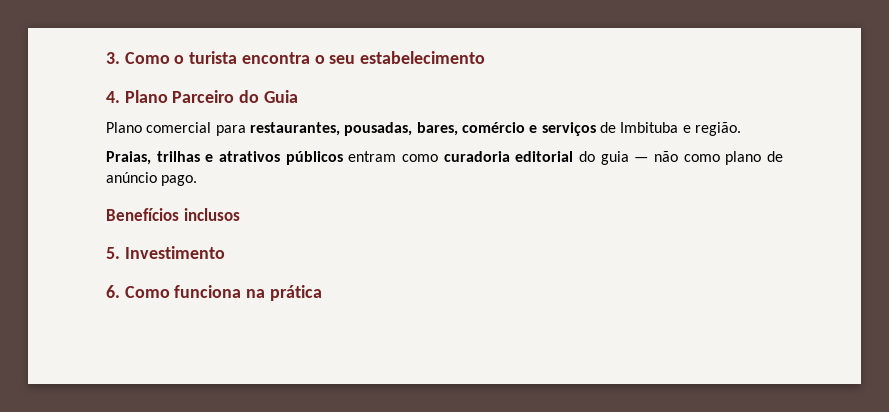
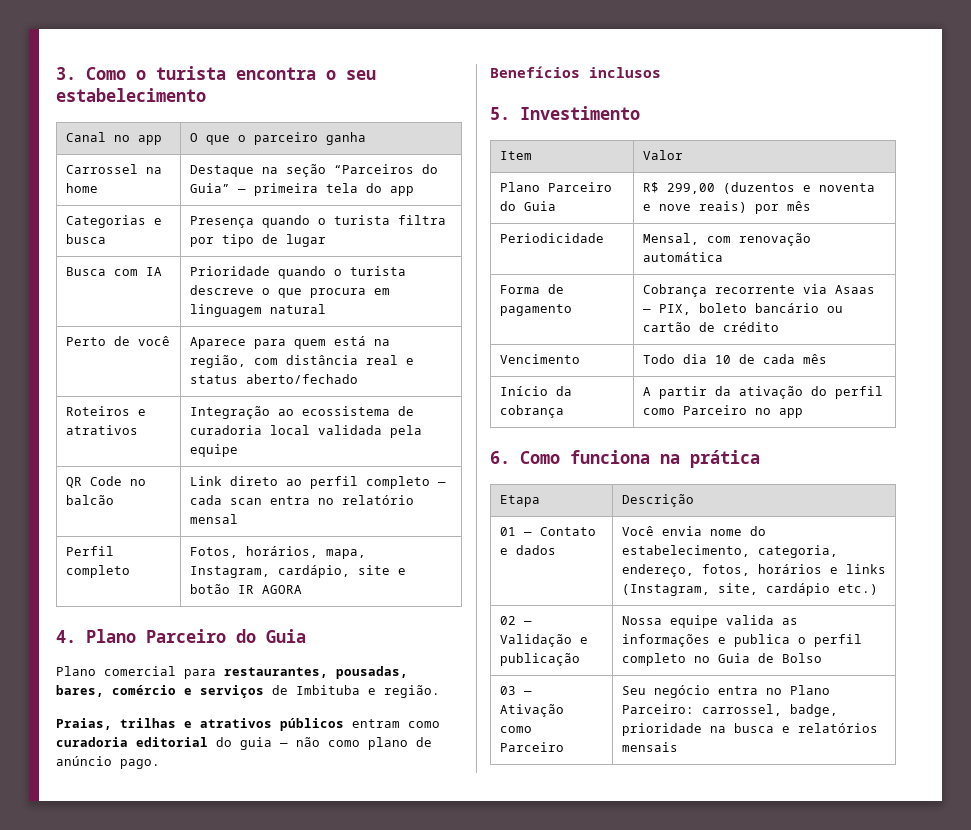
(486, 57) none -> [65,132,162,145] [189,132,366,145] [65,164,162,174] [65,183,98,193] [189,164,438,177] [189,183,414,196] [65,215,162,228] [65,234,106,244] [189,215,446,228] [189,234,326,247] [65,267,162,276] [189,266,406,279] [189,285,390,298] [189,304,326,317] [65,336,170,346] [189,336,390,349] [189,355,414,368] [189,374,358,384] [65,406,146,416] [65,425,138,435] [189,406,414,419] [189,425,422,438] [189,444,238,457] [65,476,146,488] [65,495,114,505] [189,476,446,489] [189,495,414,505] [189,514,238,524] [65,546,114,556] [65,565,130,578] [189,546,366,559] [189,565,406,578] [189,584,302,594] // Canal no app | O que o parceiro ganha // Carrossel na home | Destaque na seção “Parceiros do Guia” — primeira tela do app // Categorias e busca | Presença quando o turista filtra por tipo de lugar // Busca com IA | Prioridade quando o turista descreve o que procura em linguagem natural // Perto de você | Aparece para quem está na região, com distância real e status aberto/fechado // Roteiros e atrativos | Integração ao ecossistema de curadoria local validada pela equipe // QR Code no balcão | Link direto ao perfil completo — cada scan entra no relatório mensal // Perfil completo | Fotos, horários, mapa, Instagram, cardápio, site e botão IR AGORA
(225, 252) none -> [499,151,532,160] [642,150,683,160] [499,182,612,192] [499,201,556,211] [642,182,875,194] [642,201,811,214] [499,233,604,243] [642,233,811,246] [642,252,723,262] [499,284,564,294] [499,304,572,316] [642,284,875,297] [642,303,843,315] [642,322,779,332] [499,354,580,364] [642,354,827,364] [499,386,572,396] [499,405,564,418] [642,386,883,399] [642,405,803,418] // Item | Valor // Plano Parceiro do Guia | R$ 299,00 (duzentos e noventa e nove reais) por mês // Periodicidade | Mensal, com renovação automática // Forma de pagamento | Cobrança recorrente via Asaas — PIX, boleto bancário ou cartão de crédito // Vencimento | Todo dia 10 de cada mês // Início da cobrança | A partir da ativação do perfil como Parceiro no app
(322, 293) none -> [499,495,540,507] [621,494,694,507] [499,527,596,536] [499,545,556,555] [621,526,766,536] [621,545,838,558] [621,564,886,577] [621,583,878,596] [499,616,532,625] [499,634,588,647] [499,653,580,666] [621,615,798,628] [621,634,862,647] [621,653,822,666] [499,686,532,695] [499,704,564,717] [499,726,532,733] [499,742,564,752] [621,685,830,698] [621,704,838,717] [621,723,878,736] [621,742,678,752] // Etapa | Descrição // 01 — Contato e dados | Você envia nome do estabelecimento, categoria, endereço, fotos, horários e links (Instagram, site, cardápio etc.) // 02 — Validação e publicação | Nossa equipe valida as informações e publica o perfil completo no Guia de Bolso // 03 — Ativação como Parceiro | Seu negócio entra no Plano Parceiro: carrossel, badge, prioridade na busca e relatórios mensais

